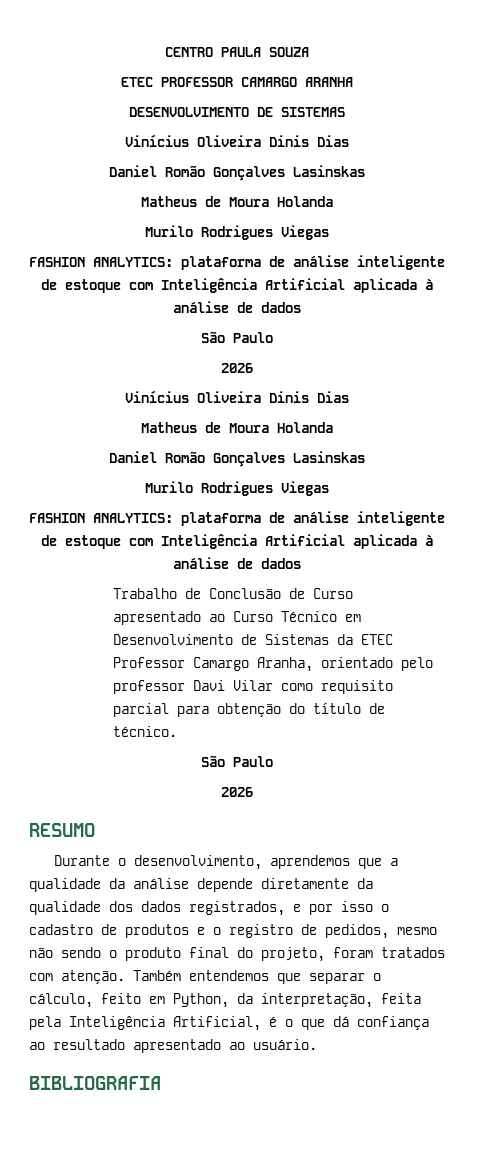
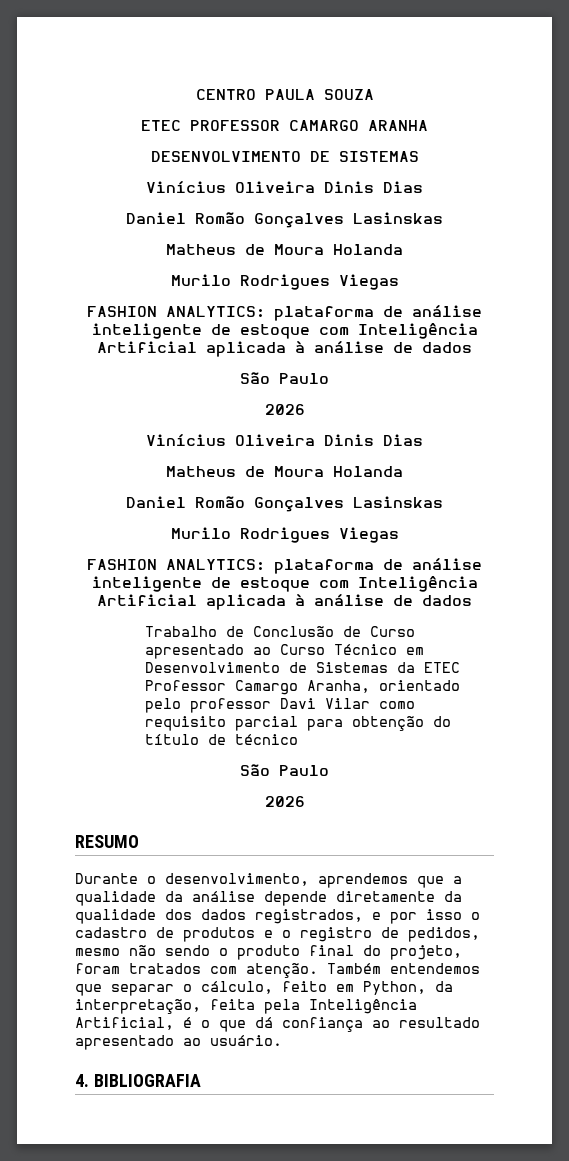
[113,726,178,737] técnico. -> [235,734,299,745] técnico
(317, 1044) none -> [75,1074,89,1087] 4.

